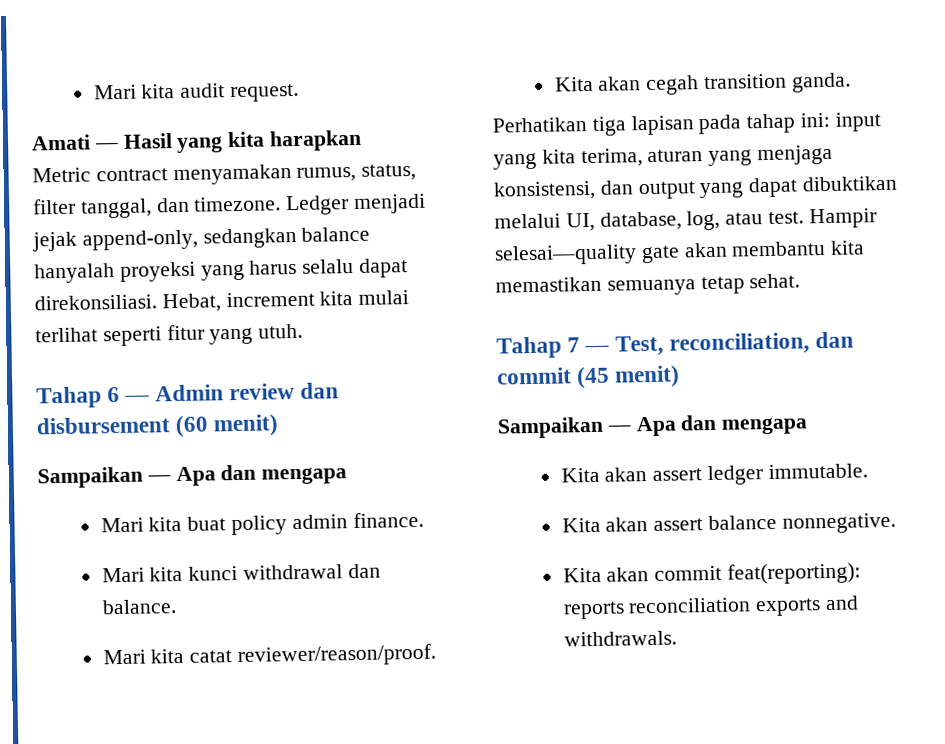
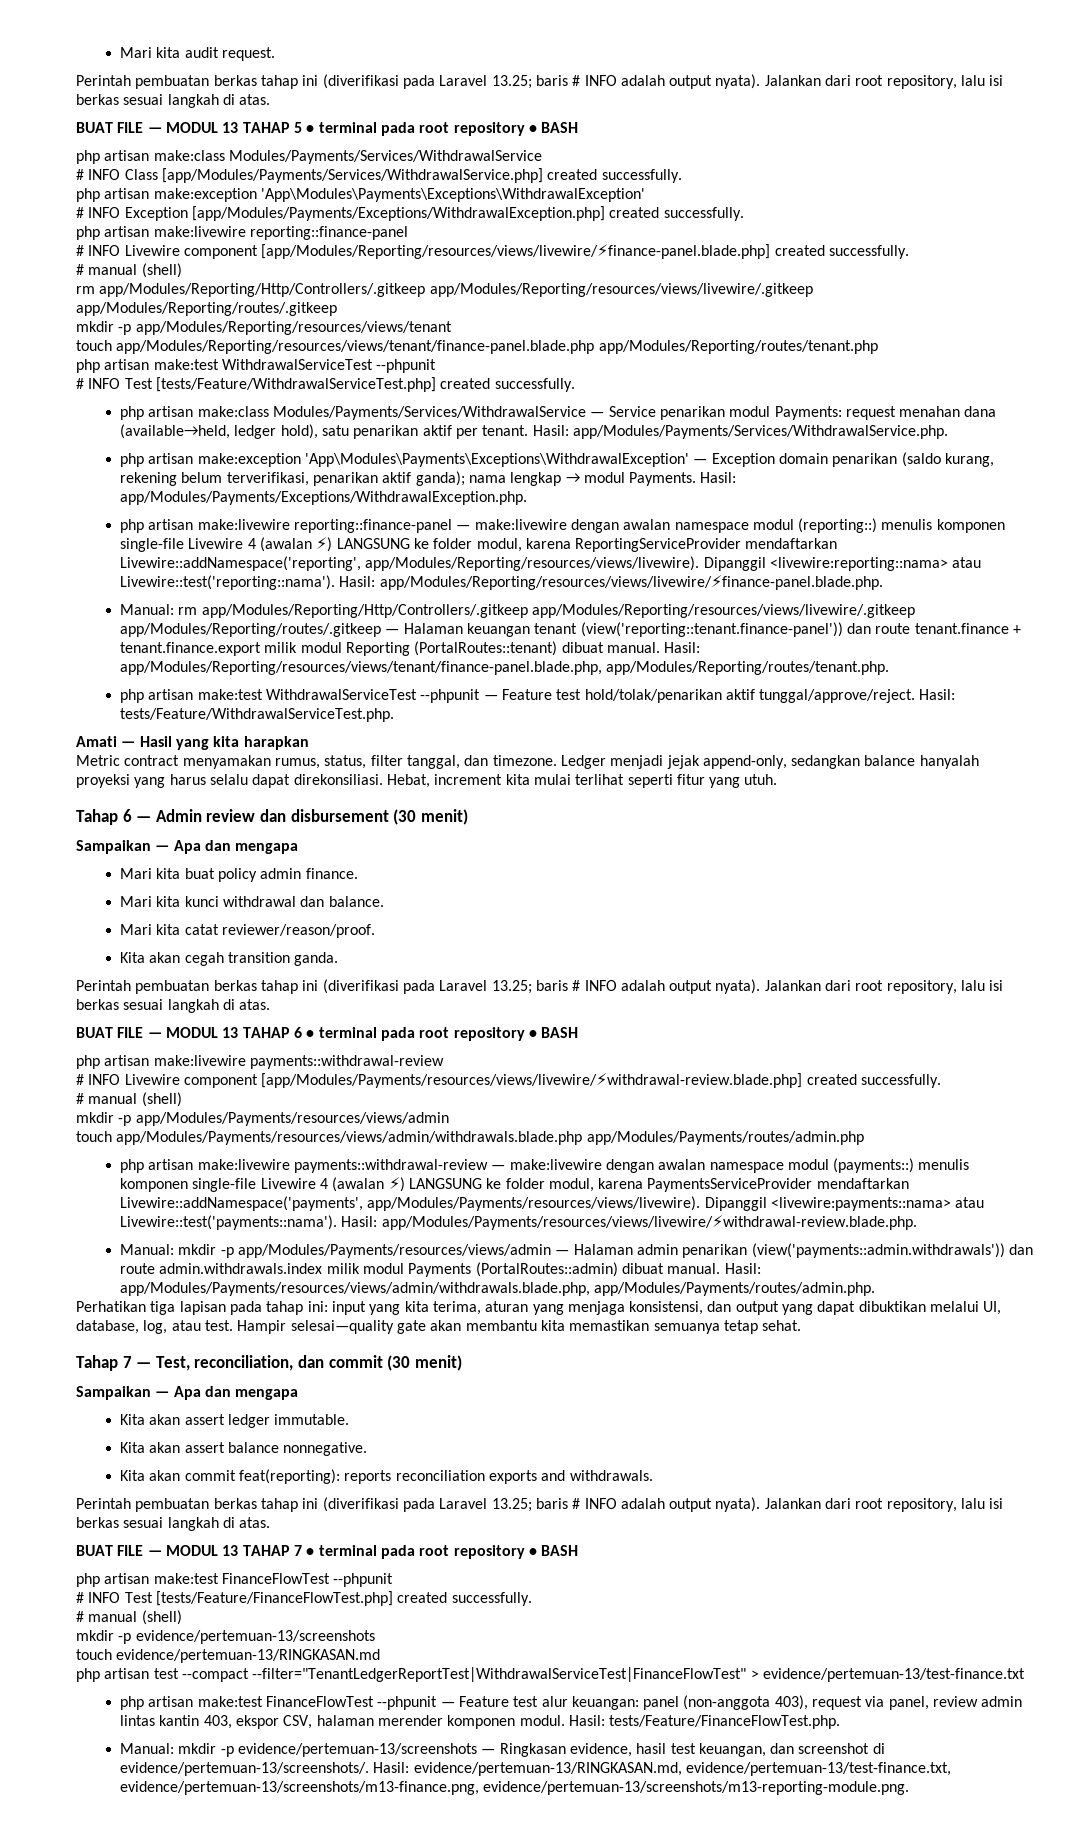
(300, 93) none -> [76,74,1004,89] [76,94,271,108] [76,122,579,136] [76,150,542,164] [76,168,682,183] [76,188,645,202] [76,206,744,221] [76,226,408,240] [76,244,909,259] [76,263,182,278] [76,283,813,297] [76,302,337,316] [76,321,452,335] [76,340,878,354] [76,359,437,373] [76,377,575,392] [119,406,997,420] [119,424,948,439] [119,452,994,467] [119,471,737,486] [119,491,527,505] [119,518,1005,533] [119,537,838,552] [119,556,982,571] [119,575,883,590] [119,604,915,618] [119,622,1021,637] [119,641,701,656] [119,661,890,675] [119,689,956,703] [119,708,394,722] // Perintah pembuatan berkas tahap ini (diverifikasi pada Laravel 13.25; baris # INFO adalah output nyata). Jalankan dari root repository, lalu isi berkas sesuai langkah di atas. // BUAT FILE — MODUL 13 TAHAP 5 • terminal pada root repository • BASH // php artisan make:class Modules/Payments/Services/WithdrawalService // # INFO Class [app/Modules/Payments/Services/WithdrawalService.php] created successfully. // php artisan make:exception 'App\Modules\Payments\Exceptions\WithdrawalException' // # INFO Exception [app/Modules/Payments/Exceptions/WithdrawalException.php] created successfully. // php artisan make:livewire reporting::finance-panel // # INFO Livewire component [app/Modules/Reporting/resources/views/livewire/⚡finance-panel.blade.php] created successfully. // # manual (shell) // rm app/Modules/Reporting/Http/Controllers/.gitkeep app/Modules/Reporting/resources/views/livewire/.gitkeep app/Modules/Reporting/routes/.gitkeep // mkdir -p app/Modules/Reporting/resources/views/tenant // touch app/Modules/Reporting/resources/views/tenant/finance-panel.blade.php app/Modules/Reporting/routes/tenant.php // php artisan make:test WithdrawalServiceTest --phpunit // # INFO Test [tests/Feature/WithdrawalServiceTest.php] created successfully. // php artisan make:class Modules/Payments/Services/WithdrawalService — Service penarikan modul Payments: request menahan dana (available→held, ledger hold), satu penarikan aktif per tenant. Hasil: app/Modules/Payments/Services/WithdrawalService.php. // php artisan make:exception 'App\Modules\Payments\Exceptions\WithdrawalException' — Exception domain penarikan (saldo kurang, rekening belum terverifikasi, penarikan aktif ganda); nama lengkap → modul Payments. Hasil: app/Modules/Payments/Exceptions/WithdrawalException.php. // php artisan make:livewire reporting::finance-panel — make:livewire dengan awalan namespace modul (reporting::) menulis komponen single-file Livewire 4 (awalan ⚡) LANGSUNG ke folder modul, karena ReportingServiceProvider mendaftarkan Livewire::addNamespace('reporting', app/Modules/Reporting/resources/views/livewire). Dipanggil <livewire:reporting::nama> atau Livewire::test('reporting::nama'). Hasil: app/Modules/Reporting/resources/views/livewire/⚡finance-panel.blade.php. // Manual: rm app/Modules/Reporting/Http/Controllers/.gitkeep app/Modules/Reporting/resources/views/livewire/.gitkeep app/Modules/Reporting/routes/.gitkeep — Halaman keuangan tenant (view('reporting::tenant.finance-panel')) dan route tenant.finance + tenant.finance.export milik modul Reporting (PortalRoutes::tenant) dibuat manual. Hasil: app/Modules/Reporting/resources/views/tenant/finance-panel.blade.php, app/Modules/Reporting/routes/tenant.php. // php artisan make:test WithdrawalServiceTest --phpunit — Feature test hold/tolak/penarikan aktif tunggal/approve/reject. Hasil: tests/Feature/WithdrawalServiceTest.php.
[175,415,210,438] (60 -> [393,809,417,825] (30
(851, 82) none -> [76,979,1004,994] [76,999,271,1013] [76,1027,579,1041] [76,1055,444,1069] [76,1073,941,1088] [76,1092,182,1107] [76,1112,449,1126] [76,1131,864,1145] [119,1158,970,1173] [119,1177,909,1192] [119,1196,985,1211] [119,1215,917,1230] [119,1243,1033,1258] [119,1262,761,1277] [119,1282,876,1296] // Perintah pembuatan berkas tahap ini (diverifikasi pada Laravel 13.25; baris # INFO adalah output nyata). Jalankan dari root repository, lalu isi berkas sesuai langkah di atas. // BUAT FILE — MODUL 13 TAHAP 6 • terminal pada root repository • BASH // php artisan make:livewire payments::withdrawal-review // # INFO Livewire component [app/Modules/Payments/resources/views/livewire/⚡withdrawal-review.blade.php] created successfully. // # manual (shell) // mkdir -p app/Modules/Payments/resources/views/admin // touch app/Modules/Payments/resources/views/admin/withdrawals.blade.php app/Modules/Payments/routes/admin.php // php artisan make:livewire payments::withdrawal-review — make:livewire dengan awalan namespace modul (payments::) menulis komponen single-file Livewire 4 (awalan ⚡) LANGSUNG ke folder modul, karena PaymentsServiceProvider mendaftarkan Livewire::addNamespace('payments', app/Modules/Payments/resources/views/livewire). Dipanggil <livewire:payments::nama> atau Livewire::test('payments::nama'). Hasil: app/Modules/Payments/resources/views/livewire/⚡withdrawal-review.blade.php. // Manual: mkdir -p app/Modules/Payments/resources/views/admin — Halaman admin penarikan (view('payments::admin.withdrawals')) dan route admin.withdrawals.index milik modul Payments (PortalRoutes::admin) dibuat manual. Hasil: app/Modules/Payments/resources/views/admin/withdrawals.blade.php, app/Modules/Payments/routes/admin.php.
[576,366,611,389] (45 -> [387,1355,411,1371] (30
(677, 638) none -> [76,1497,1004,1512] [76,1517,271,1531] [76,1545,579,1559] [76,1573,394,1587] [76,1591,532,1606] [76,1610,182,1625] [76,1630,375,1644] [76,1649,381,1663] [76,1667,1025,1682] [119,1695,1023,1710] [119,1715,841,1729] [119,1743,885,1757] [119,1762,951,1776] [119,1781,910,1795] // Perintah pembuatan berkas tahap ini (diverifikasi pada Laravel 13.25; baris # INFO adalah output nyata). Jalankan dari root repository, lalu isi berkas sesuai langkah di atas. // BUAT FILE — MODUL 13 TAHAP 7 • terminal pada root repository • BASH // php artisan make:test FinanceFlowTest --phpunit // # INFO Test [tests/Feature/FinanceFlowTest.php] created successfully. // # manual (shell) // mkdir -p evidence/pertemuan-13/screenshots // touch evidence/pertemuan-13/RINGKASAN.md // php artisan test --compact --filter="TenantLedgerReportTest|WithdrawalServiceTest|FinanceFlowTest" > evidence/pertemuan-13/test-finance.txt // php artisan make:test FinanceFlowTest --phpunit — Feature test alur keuangan: panel (non-anggota 403), request via panel, review admin lintas kantin 403, ekspor CSV, halaman merender komponen modul. Hasil: tests/Feature/FinanceFlowTest.php. // Manual: mkdir -p evidence/pertemuan-13/screenshots — Ringkasan evidence, hasil test keuangan, dan screenshot di evidence/pertemuan-13/screenshots/. Hasil: evidence/pertemuan-13/RINGKASAN.md, evidence/pertemuan-13/test-finance.txt, evidence/pertemuan-13/screenshots/m13-finance.png, evidence/pertemuan-13/screenshots/m13-reporting-module.png.

